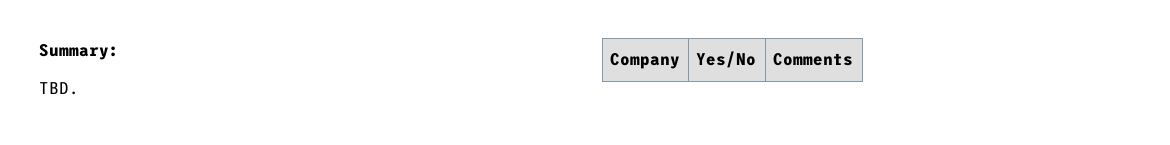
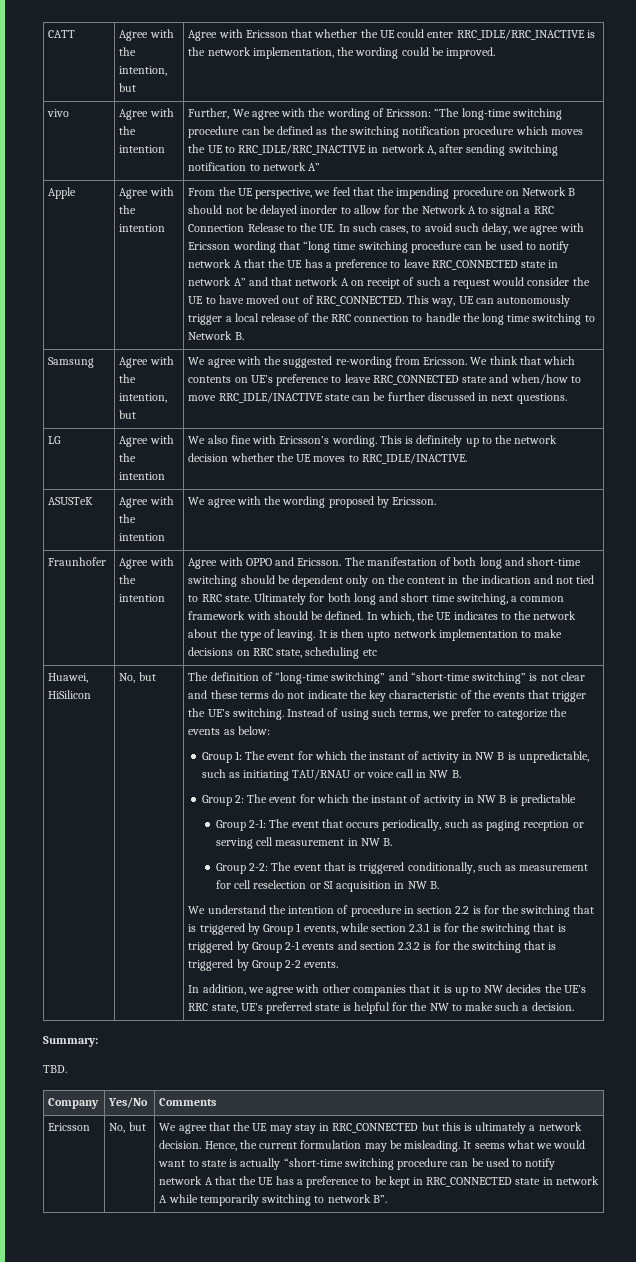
(39, 52) none -> [48,30,76,38] [119,29,174,41] [119,47,137,56] [119,66,168,76] [119,83,137,92] [188,29,595,41] [188,47,496,59] [47,109,70,117] [119,108,174,120] [119,126,137,135] [119,145,166,153] [188,108,562,120] [188,126,583,138] [188,144,558,156] [188,162,321,171] [48,187,77,199] [119,187,174,199] [119,205,137,214] [119,224,166,232] [188,187,576,199] [188,205,554,217] [188,223,584,235] [188,241,570,253] [188,259,559,271] [188,277,590,289] [188,295,571,307] [188,313,595,325] [188,331,244,340] [48,357,95,368] [119,356,174,368] [119,374,137,383] [119,393,168,403] [119,410,137,419] [188,356,576,368] [188,374,581,386] [188,392,567,404] [48,436,62,444] [119,435,174,447] [119,453,137,462] [119,472,166,480] [188,435,558,447] [188,453,467,464] [48,497,94,505] [119,496,174,508] [119,514,137,523] [119,533,166,541] [188,496,437,508] [48,557,107,566] [119,557,174,569] [119,575,137,584] [119,594,166,602] [188,557,582,569] [188,575,595,587] [188,593,565,605] [188,611,577,622] [188,629,563,641] [188,647,377,659] [48,673,89,683] [48,690,92,699] [119,672,156,683] [188,672,585,684] [188,690,587,702] [188,708,568,720] [188,726,270,735] [201,751,589,763] [201,769,461,781] [201,794,576,806] [215,819,584,831] [215,837,393,849] [215,862,589,874] [215,880,439,892] [188,905,595,917] [188,923,566,935] [188,941,557,953] [188,959,339,971] [188,984,586,996] [188,1002,574,1014] CATT | Agree with the intention, but | Agree with Ericsson that whether the UE could enter RRC_IDLE/RRC_INACTIVE is the network implementation, the wording could be improved. // vivo | Agree with the intention | Further, We agree with the wording of Ericsson: “The long-time switching procedure can be defined as the switching notification procedure which moves the UE to RRC_IDLE/RRC_INACTIVE in network A, after sending switching notification to network A” // Apple | Agree with the intention | From the UE perspective, we feel that the impending procedure on Network B should not be delayed inorder to allow for the Network A to signal a RRC Connection Release to the UE. In such cases, to avoid such delay, we agree with Ericsson wording that “long time switching procedure can be used to notify network A that the UE has a preference to leave RRC_CONNECTED state in network A” and that network A on receipt of such a request would consider the UE to have moved out of RRC_CONNECTED. This way, UE can autonomously trigger a local release of the RRC connection to handle the long time switching to Network B. // Samsung | Agree with the intention, but | We agree with the suggested re-wording from Ericsson. We think that which contents on UE’s preference to leave RRC_CONNECTED state and when/how to move RRC_IDLE/INACTIVE state can be further discussed in next questions. // LG | Agree with the intention | We also fine with Ericsson’s wording. This is definitely up to the network decision whether the UE moves to RRC_IDLE/INACTIVE. // ASUSTeK | Agree with the intention | We agree with the wording proposed by Ericsson. // Fraunhofer | Agree with the intention | Agree with OPPO and Ericsson. The manifestation of both long and short-time switching should be dependent only on the content in the indication and not tied to RRC state. Ultimately for both long and short time switching, a common framework with should be defined. In which, the UE indicates to the network about the type of leaving. It is then upto network implementation to make decisions on RRC state, scheduling etc // Huawei, HiSilicon | No, but | The definition of “long-time switching” and “short-time switching” is not clear and these terms do not indicate the key characteristic of the events that trigger the UE’s switching. Instead of using such terms, we prefer to categorize the events as below: // Group 1: The event for which the instant of activity in NW B is unpredictable, such as initiating TAU/RNAU or voice call in NW B. // Group 2: The event for which the instant of activity in NW B is predictable // Group 2-1: The event that occurs periodically, such as paging reception or serving cell measurement in NW B. // Group 2-2: The event that is triggered conditionally, such as measurement for cell reselection or SI acquisition in NW B. // We understand the intention of procedure in section 2.2 is for the switching that is triggered by Group 1 events, while section 2.3.1 is for the switching that is triggered by Group 2-1 events and section 2.3.2 is for the switching that is triggered by Group 2-2 events. // In addition, we agree with other companies that it is up to NW decides the UE’s RRC state, UE’s preferred state is helpful for the NW to make such a decision. //
(853, 59) none -> [48,1123,91,1131] [109,1122,146,1133] [159,1122,582,1134] [159,1140,586,1152] [158,1158,556,1170] [159,1176,599,1188] [159,1194,387,1206] // Ericsson | No, but | We agree that the UE may stay in RRC_CONNECTED but this is ultimately a network decision. Hence, the current formulation may be misleading. It seems what we would want to state is actually “short-time switching procedure can be used to notify network A that the UE has a preference to be kept in RRC_CONNECTED state in network A while temporarily switching to network B”.

